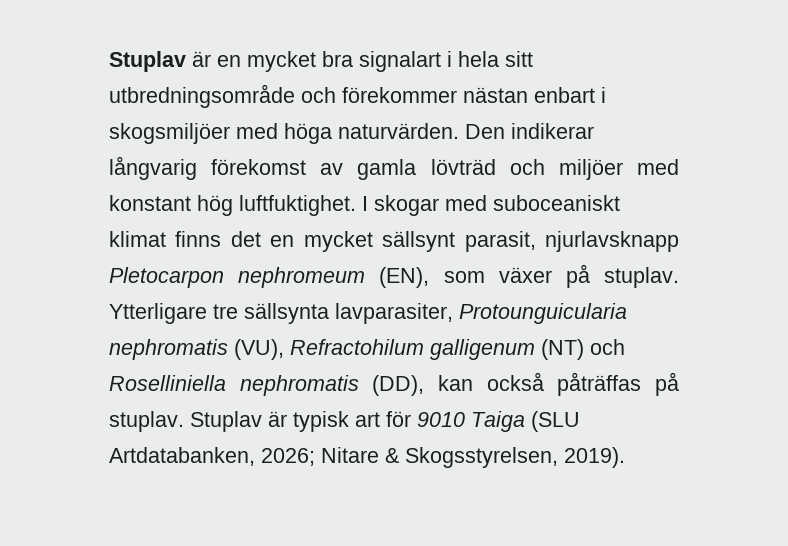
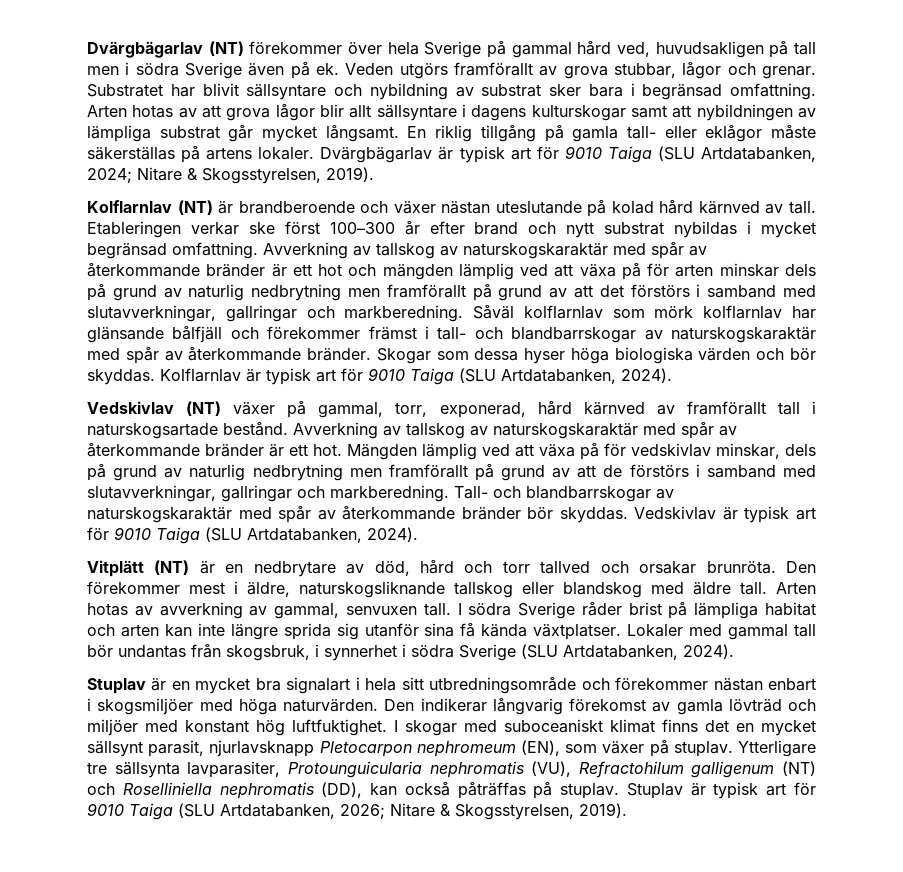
(109, 61) none -> [87,41,816,58] [87,62,817,79] [87,83,816,100] [87,104,816,121] [87,125,816,142] [87,146,817,163] [87,167,374,184] [87,200,817,217] [87,221,816,238] [87,242,707,259] [87,263,816,280] [87,284,816,301] [87,305,817,322] [87,326,816,343] [87,347,816,364] [87,368,672,385] [87,401,817,418] [87,422,737,439] [87,443,816,460] [87,464,816,481] [87,485,674,502] [87,506,816,523] [87,527,418,544] [87,560,817,577] [87,581,816,598] [87,602,817,619] [87,623,816,640] [87,644,734,661] Dvärgbägarlav (NT) förekommer över hela Sverige på gammal hård ved, huvudsakligen på tall men i södra Sverige även på ek. Veden utgörs framförallt av grova stubbar, lågor och grenar. Substratet har blivit sällsyntare och nybildning av substrat sker bara i begränsad omfattning. Arten hotas av att grova lågor blir allt sällsyntare i dagens kulturskogar samt att nybildningen av lämpliga substrat går mycket långsamt. En riklig tillgång på gamla tall- eller eklågor måste säkerställas på artens lokaler. Dvärgbägarlav är typisk art för 9010 Taiga (SLU Artdatabanken, 2024; Nitare & Skogsstyrelsen, 2019). // Kolflarnlav (NT) är brandberoende och växer nästan uteslutande på kolad hård kärnved av tall. Etableringen verkar ske först 100–300 år efter brand och nytt substrat nybildas i mycket begränsad omfattning. Avverkning av tallskog av naturskogskaraktär med spår av återkommande bränder är ett hot och mängden lämplig ved att växa på för arten minskar dels på grund av naturlig nedbrytning men framförallt på grund av att det förstörs i samband med slutavverkningar, gallringar och markberedning. Såväl kolflarnlav som mörk kolflarnlav har glänsande bålfjäll och förekommer främst i tall- och blandbarrskogar av naturskogskaraktär med spår av återkommande bränder. Skogar som dessa hyser höga biologiska värden och bör skyddas. Kolflarnlav är typisk art för 9010 Taiga (SLU Artdatabanken, 2024). // Vedskivlav (NT) växer på gammal, torr, exponerad, hård kärnved av framförallt tall i naturskogsartade bestånd. Avverkning av tallskog av naturskogskaraktär med spår av återkommande bränder är ett hot. Mängden lämplig ved att växa på för vedskivlav minskar, dels på grund av naturlig nedbrytning men framförallt på grund av att de förstörs i samband med slutavverkningar, gallringar och markberedning. Tall- och blandbarrskogar av naturskogskaraktär med spår av återkommande bränder bör skyddas. Vedskivlav är typisk art för 9010 Taiga (SLU Artdatabanken, 2024). // Vitplätt (NT) är en nedbrytare av död, hård och torr tallved och orsakar brunröta. Den förekommer mest i äldre, naturskogsliknande tallskog eller blandskog med äldre tall. Arten hotas av avverkning av gammal, senvuxen tall. I södra Sverige råder brist på lämpliga habitat och arten kan inte längre sprida sig utanför sina få kända växtplatser. Lokaler med gammal tall bör undantas från skogsbruk, i synnerhet i södra Sverige (SLU Artdatabanken, 2024). //

